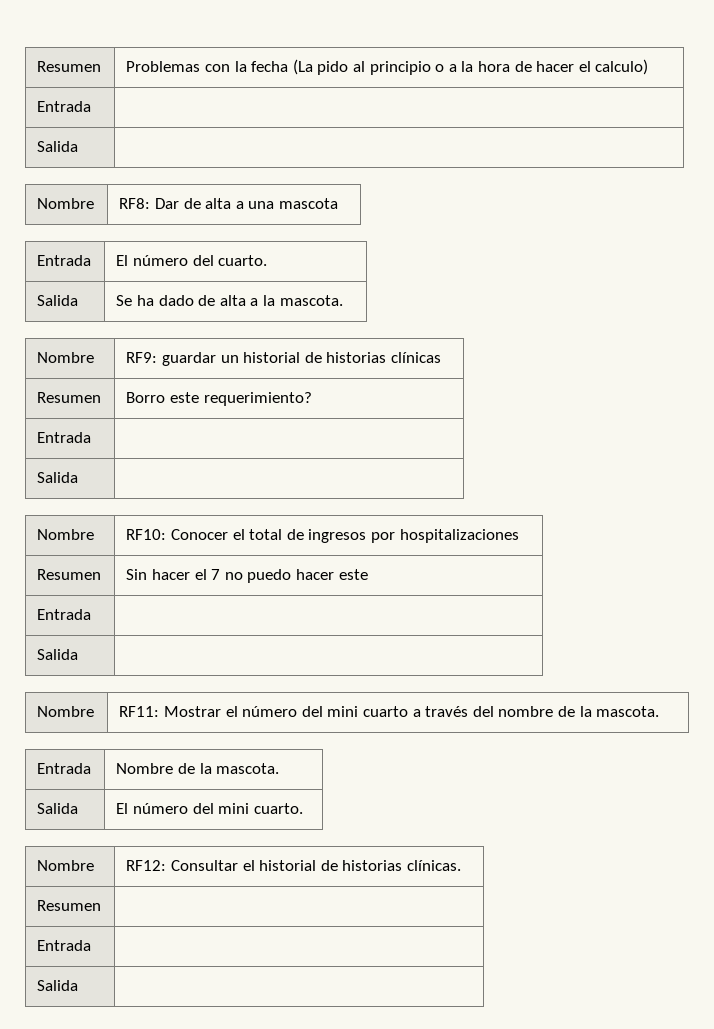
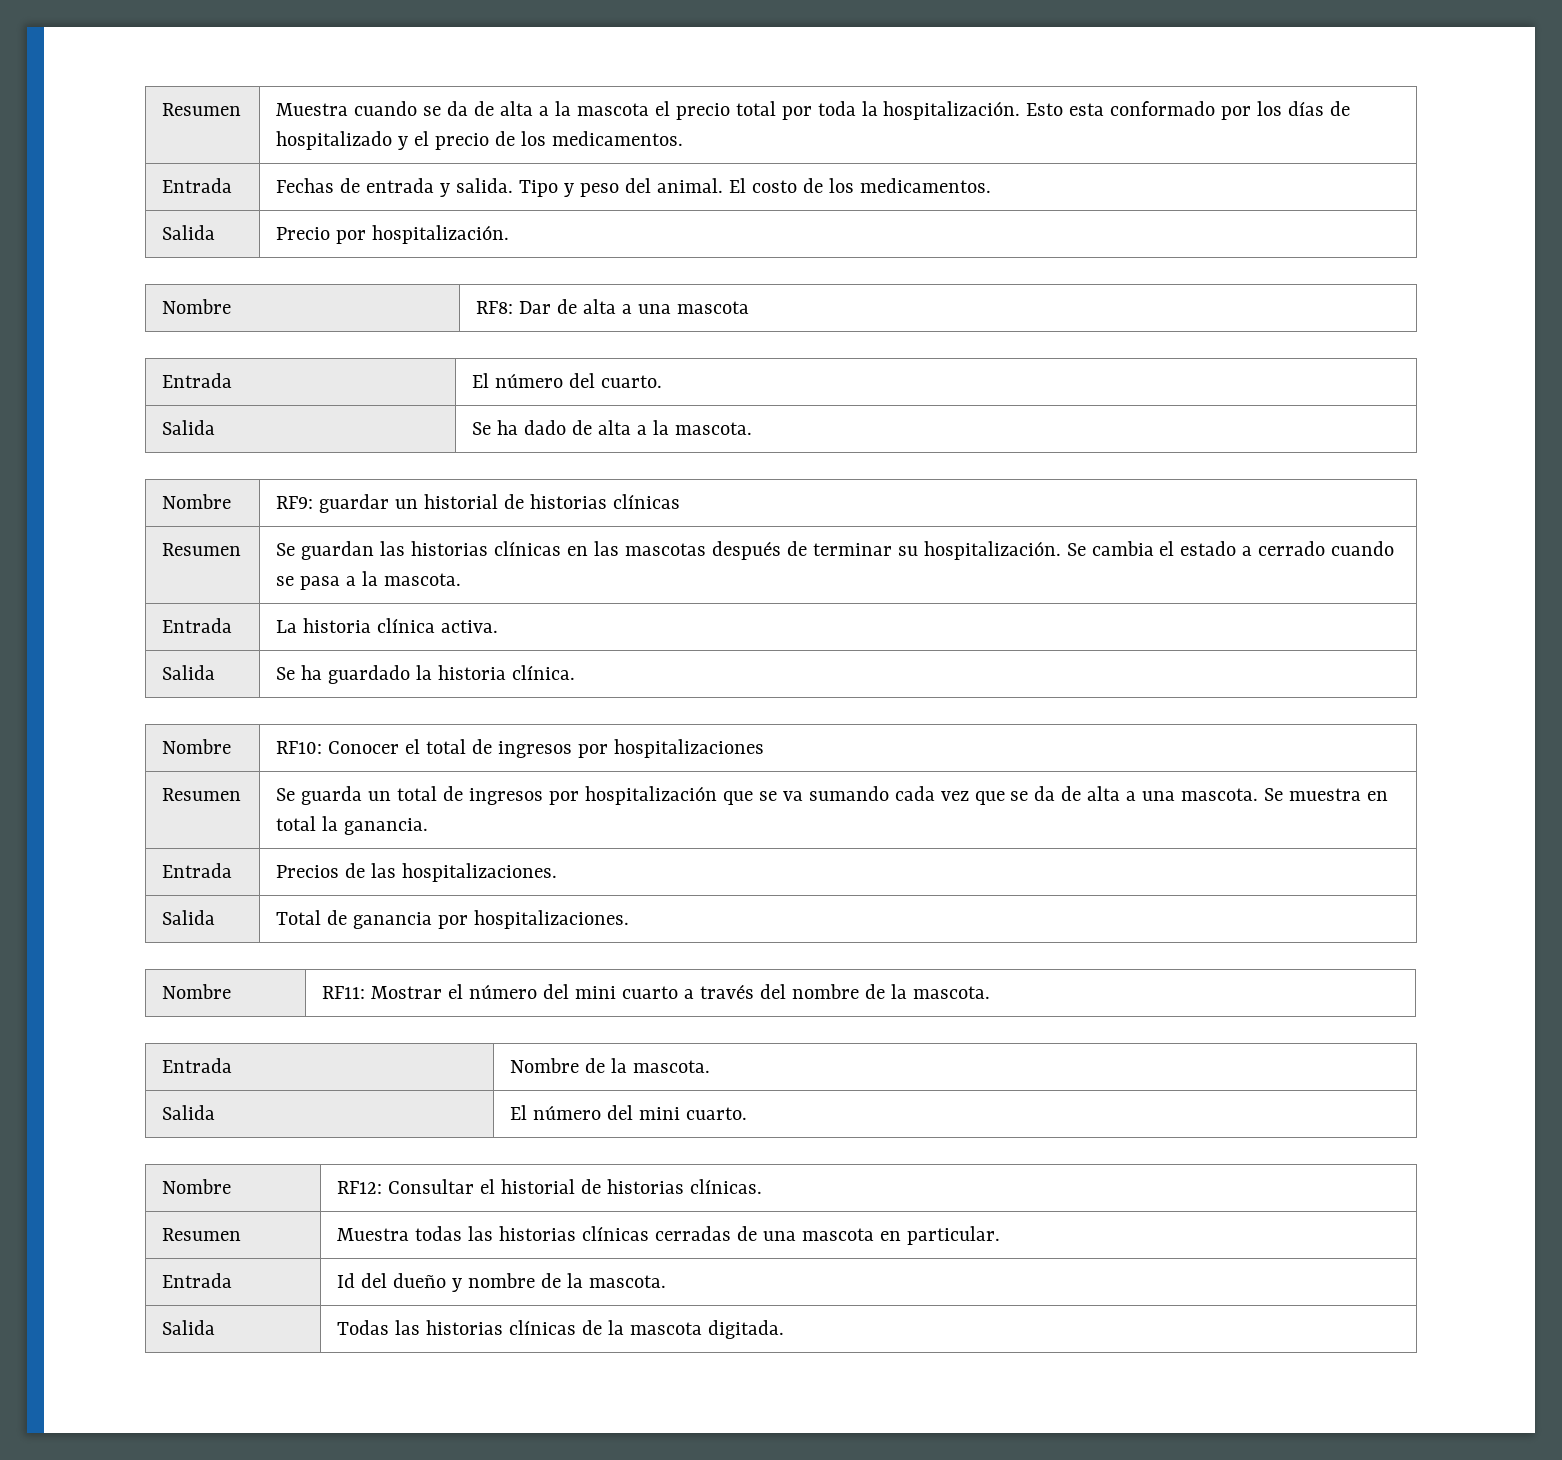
[37,61,102,72] [126,59,649,75] [37,101,92,112] [37,141,79,152] Resumen | Problemas con la fecha (La pido al principio o a la hora de hacer el calculo) // Entrada | // Salida | -> [162,103,242,116] [276,101,1351,120] [276,131,683,150] [162,178,233,193] [276,178,991,197] [162,225,216,240] [276,225,510,244] Resumen | Muestra cuando se da de alta a la mascota el precio total por toda la hospitalización. Esto esta conformado por los días de hospitalizado y el precio de los medicamentos. // Entrada | Fechas de entrada y salida. Tipo y peso del animal. El costo de los medicamentos. // Salida | Precio por hospitalización.
[126,392,312,406] [37,432,92,443] [37,472,79,483] Borro este requerimiento? // Entrada | // Salida | -> [276,541,1395,560] [276,571,462,590] [162,618,233,633] [276,618,499,633] [162,665,216,680] [276,665,576,684] Se guardan las historias clínicas en las mascotas después de terminar su hospitalización. Se cambia el estado a cerrado cuando se pasa a la mascota. // Entrada | La historia clínica activa. // Salida | Se ha guardado la historia clínica.
[126,569,368,583] [37,609,92,620] [37,649,79,660] Sin hacer el 7 no puedo hacer este // Entrada | // Salida | -> [276,786,1388,805] [276,816,429,835] [162,863,233,878] [276,863,558,882] [162,910,216,925] [276,910,630,929] Se guarda un total de ingresos por hospitalización que se va sumando cada vez que se da de alta a una mascota. Se muestra en total la ganancia. // Entrada | Precios de las hospitalizaciones. // Salida | Total de ganancia por hospitalizaciones.
[37,940,92,951] [37,980,79,991] // Entrada | // Salida | -> [337,1226,1000,1245] [162,1273,233,1288] [337,1273,666,1292] [162,1320,216,1335] [337,1320,784,1339] Muestra todas las historias clínicas cerradas de una mascota en particular. // Entrada | Id del dueño y nombre de la mascota. // Salida | Todas las historias clínicas de la mascota digitada.

